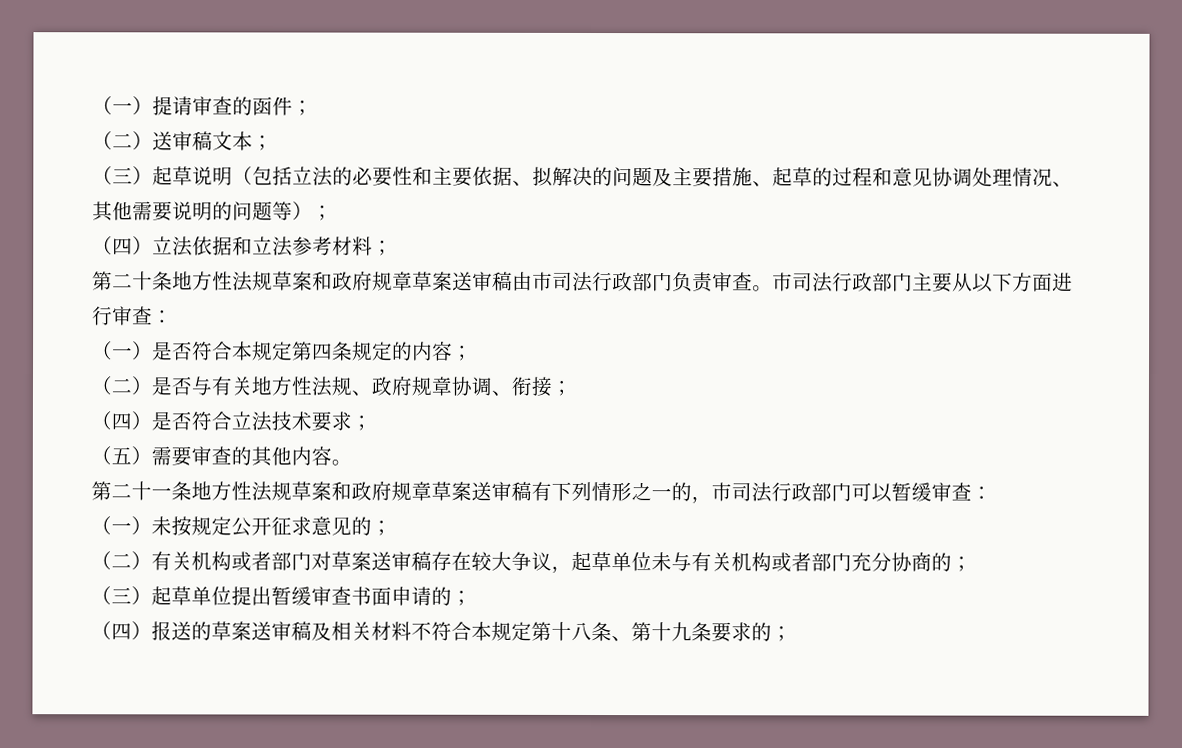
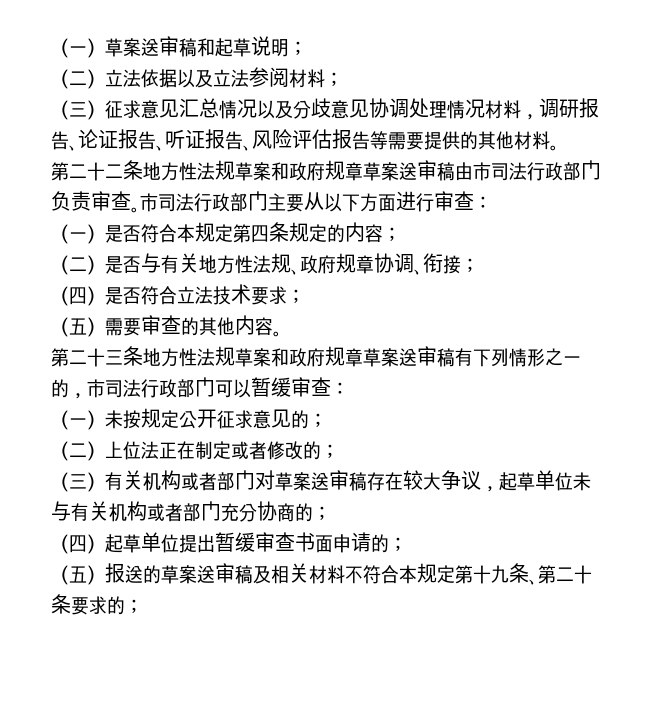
[92,96,313,116] [92,131,273,151] [92,166,1073,188] [92,201,333,222] [92,236,393,257] [92,271,153,291] （一）提请审查的函件； // （二）送审稿文本； // （三）起草说明（包括立法的必要性和主要依据、拟解决的问题及主要措施、起草的过程和意见协调处理情况、其他需要说明的问题等）； // （四）立法依据和立法参考材料； // 第二十 -> [51,36,307,58] [51,67,343,89] [51,98,599,120] [51,129,559,151] [51,162,123,181] （一）草案送审稿和起草说明； // （二）立法依据以及立法参阅材料； // （三）征求意见汇总情况以及分歧意见协调处理情况材料，调研报告、论证报告、听证报告、风险评估报告等需要提供的其他材料。 // 第二十二
[151,487,172,499] 一 -> [105,350,123,365] 三
(152, 561) none -> [105,441,339,460] [51,472,105,492] 上位法正在制定或者修改的； // （三）
[111,587,132,604] 三 -> [69,535,87,553] 四
[111,623,132,640] 四 -> [69,566,87,583] 五
[571,621,692,642] 八条、第十九 -> [491,563,592,585] 九条、第二十

